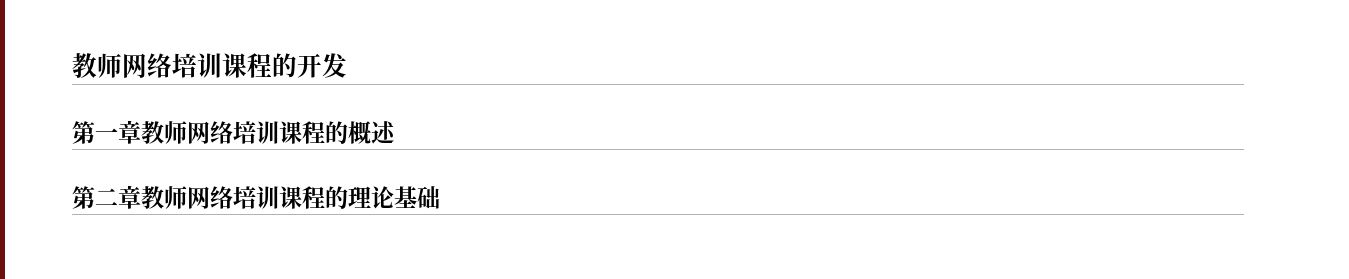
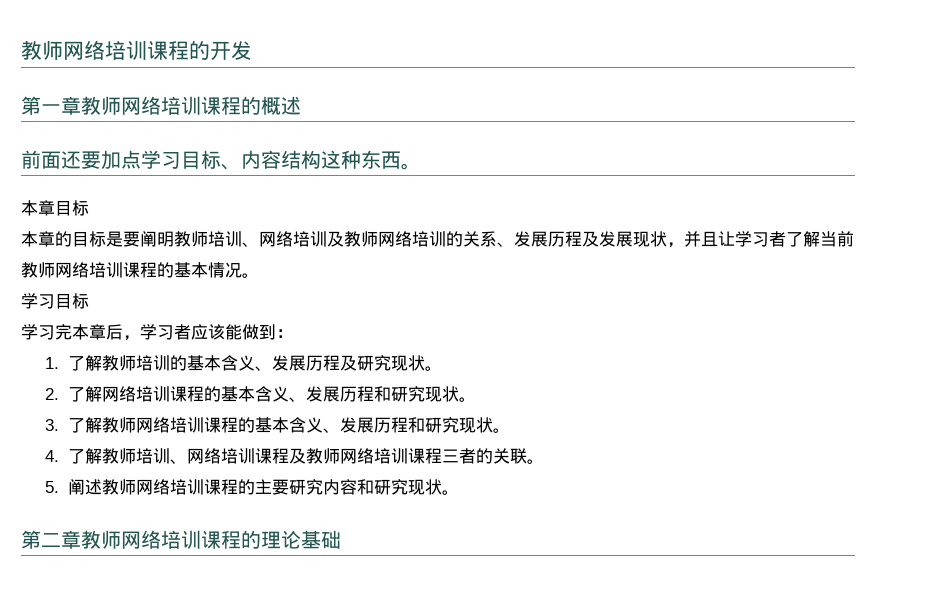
(396, 132) none -> [21,150,421,170] [21,200,89,216] [21,231,854,248] [21,262,259,278] [21,293,89,309] [21,324,293,341] [44,355,443,371] [44,386,477,402] [44,417,511,433] [44,448,545,464] [44,479,460,495] // 前面还要加点学习目标、内容结构这种东西。 // 本章目标 // 本章的目标是要阐明教师培训、网络培训及教师网络培训的关系、发展历程及发展现状，并且让学习者了解当前教师网络培训课程的基本情况。 // 学习目标 // 学习完本章后，学习者应该能做到： // 1.了解教师培训的基本含义、发展历程及研究现状。 // 2.了解网络培训课程的基本含义、发展历程和研究现状。 // 3.了解教师网络培训课程的基本含义、发展历程和研究现状。 // 4.了解教师培训、网络培训课程及教师网络培训课程三者的关联。 // 5.阐述教师网络培训课程的主要研究内容和研究现状。

